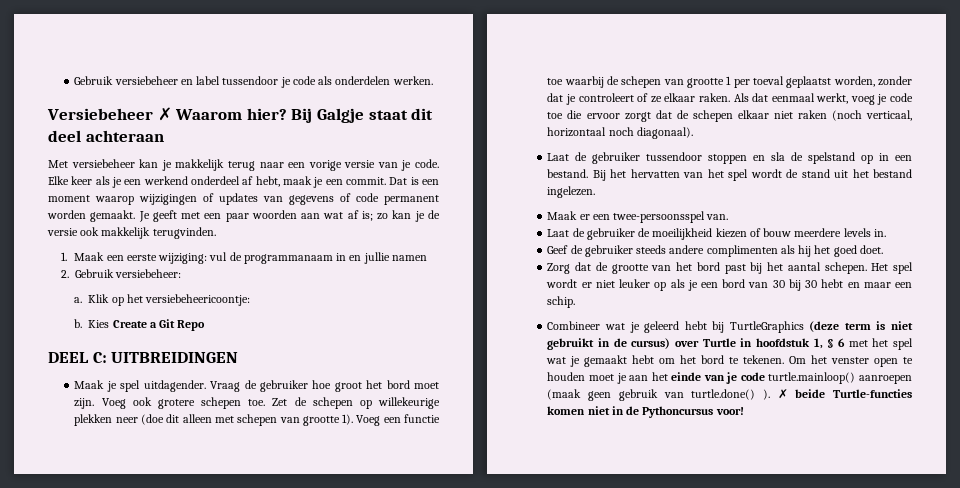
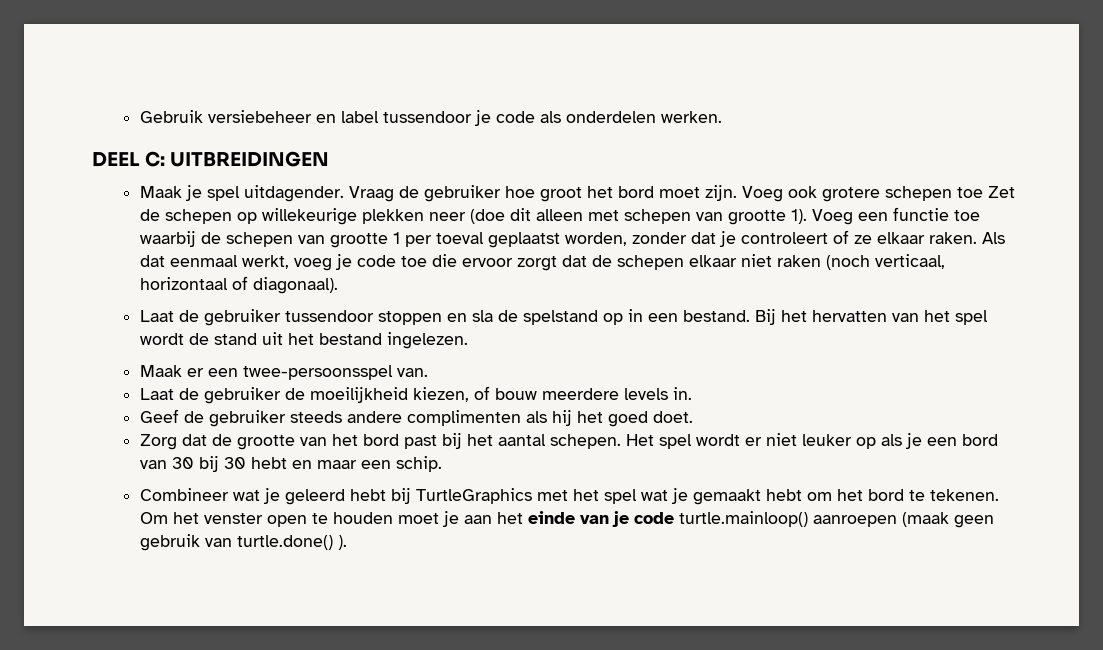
[47,107,434,123] [48,130,164,142] [48,159,439,171] [48,176,439,188] [48,193,439,205] [47,210,440,222] [47,227,216,239] [61,252,427,264] [61,269,182,278] [74,294,251,306] [74,319,206,331] // Versiebeheer ✗ Waarom hier? Bij Galgje staat dit deel achteraan // Met versiebeheer kan je makkelijk terug naar een vorige versie van je code. Elke keer als je een werkend onderdeel af hebt, maak je een commit. Dat is een moment waarop wijzigingen of updates van gegevens of code permanent worden gemaakt. Je geeft met een paar woorden aan wat af is; zo kan je de versie ook makkelijk terugvinden. // 1. Maak een eerste wijziging: vul de programmanaam in en jullie namen // 2. Gebruik versiebeheer: // a. Klik op het versiebeheericoontje: // b. Kies Create a Git Repo -> (723, 117) none
[248,399,266,406] toe. -> [957,187,984,198] toe
[608,127,634,136] noch -> [232,276,249,290] of
[715,228,747,238] kiezen -> [413,387,470,402] kiezen,
[809,321,913,332] [547,338,846,350] (deze term is niet gebruikt in de cursus) over Turtle in hoofdstuk 1, § 6 -> (533, 496) none
[777,389,912,399] [547,406,744,418] ✗ beide Turtle-functies komen niet in de Pythoncursus voor! -> (348, 542) none

